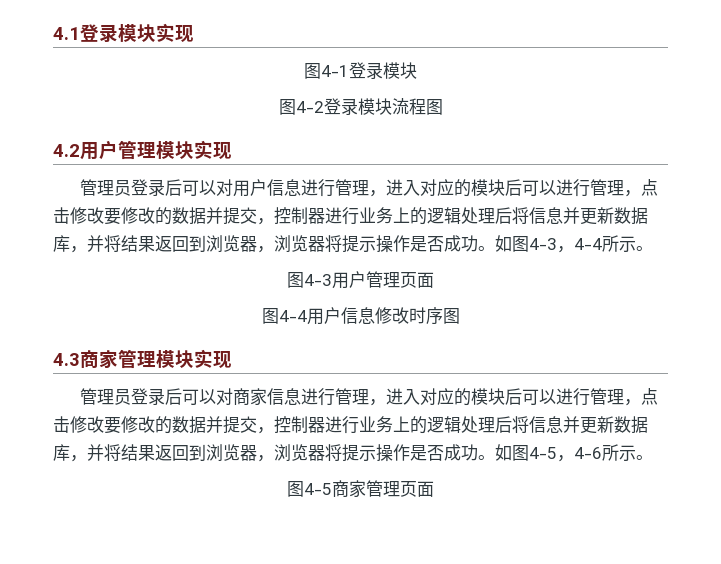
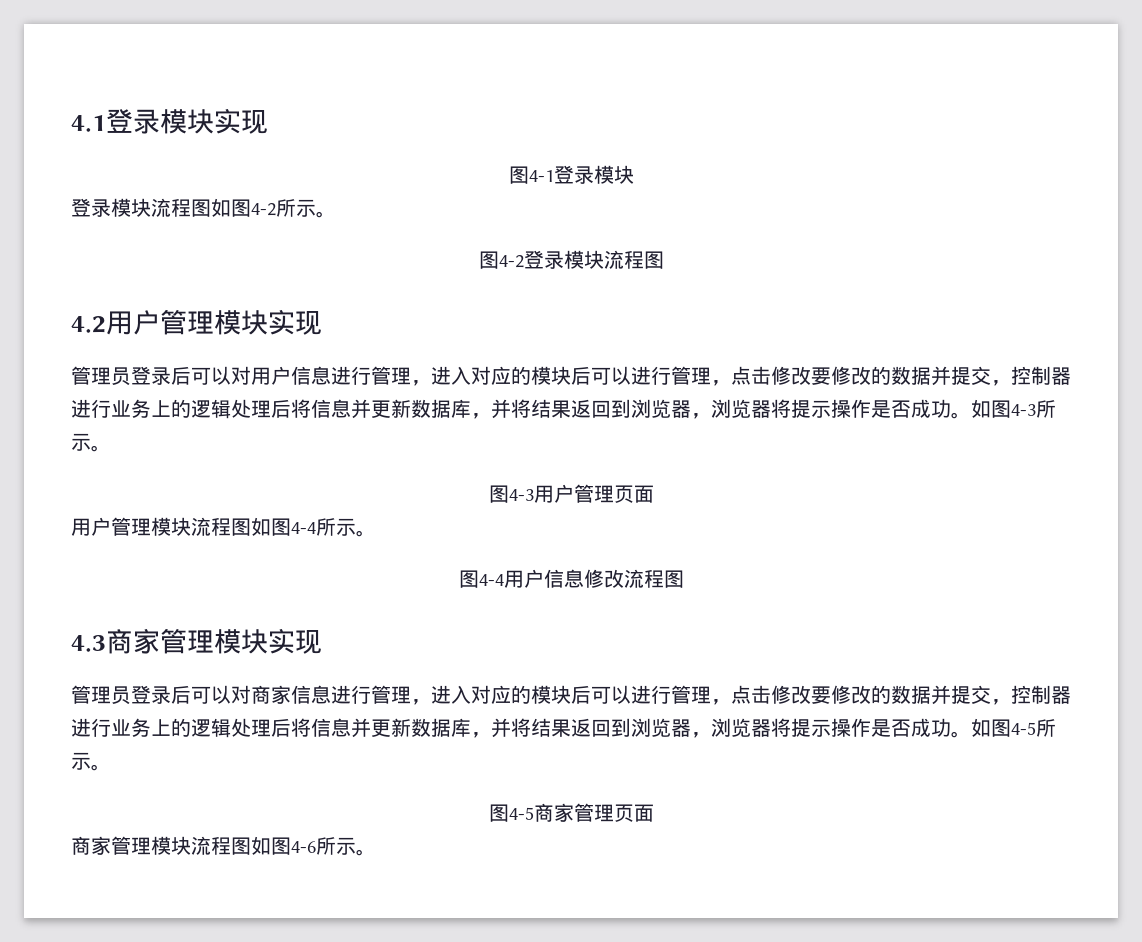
(417, 70) none -> [71,198,336,218] // 登录模块流程图如图4-2所示。
[557,238,602,253] ，4-4 -> (1036, 410) none
(434, 280) none -> [71,517,376,537] // 用户管理模块流程图如图4-4所示。
[408,307,443,325] 时序 -> [623,569,664,588] 流程
[557,447,602,462] ，4-6 -> (1036, 728) none
(434, 489) none -> [71,836,376,856] // 商家管理模块流程图如图4-6所示。

